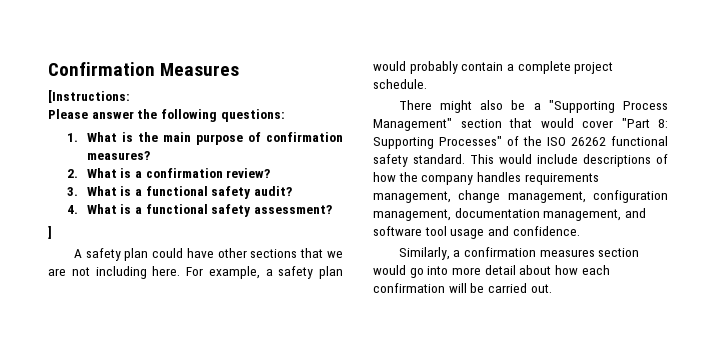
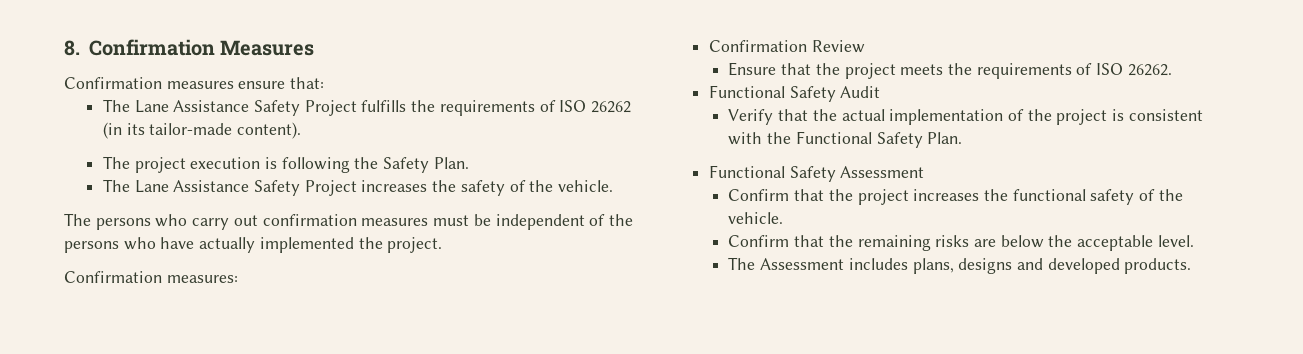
(48, 69) none -> [64,40,80,56] 8.
[48,90,130,103] [48,109,285,122] [67,132,343,145] [86,151,150,160] [67,168,271,178] [67,186,292,199] [67,204,332,217] [48,226,52,239] [73,248,344,261] [48,266,343,279] [373,61,614,74] [373,79,427,89] [398,100,668,113] [373,118,668,131] [373,136,668,149] [373,154,668,167] [373,172,599,185] [373,190,668,203] [373,208,646,221] [373,226,580,239] [398,247,640,260] [373,265,610,278] [373,283,552,293] [Instructions: // Please answer the following questions: // 1. What is the main purpose of confirmation measures? // 2. What is a confirmation review? // 3. What is a functional safety audit? // 4. What is a functional safety assessment? // ] // A safety plan could have other sections that we are not including here. For example, a safety plan would probably contain a complete project schedule. // There might also be a "Supporting Process Management" section that would cover "Part 8: Supporting Processes" of the ISO 26262 functional safety standard. This would include descriptions of how the company handles requirements management, change management, configuration management, documentation management, and software tool usage and confidence. // Similarly, a confirmation measures section would go into more detail about how each confirmation will be carried out. -> [64,77,325,89] [102,99,632,116] [102,122,302,139] [102,156,469,173] [102,179,614,196] [64,213,633,230] [64,237,443,253] [64,271,238,283] [708,40,865,53] [728,62,1172,79] [708,85,881,102] [728,109,1203,125] [728,131,963,148] [708,165,925,182] [728,189,1183,205] [728,212,784,224] [728,235,1194,251] [728,257,1192,274] Confirmation measures ensure that: // The Lane Assistance Safety Project fulfills the requirements of ISO 26262 (in its tailor-made content). // The project execution is following the Safety Plan. // The Lane Assistance Safety Project increases the safety of the vehicle. // The persons who carry out confirmation measures must be independent of the persons who have actually implemented the project. // Confirmation measures: // Confirmation Review // Ensure that the project meets the requirements of ISO 26262. // Functional Safety Audit // Verify that the actual implementation of the project is consistent with the Functional Safety Plan. // Functional Safety Assessment // Confirm that the project increases the functional safety of the vehicle. // Confirm that the remaining risks are below the acceptable level. // The Assessment includes plans, designs and developed products.

